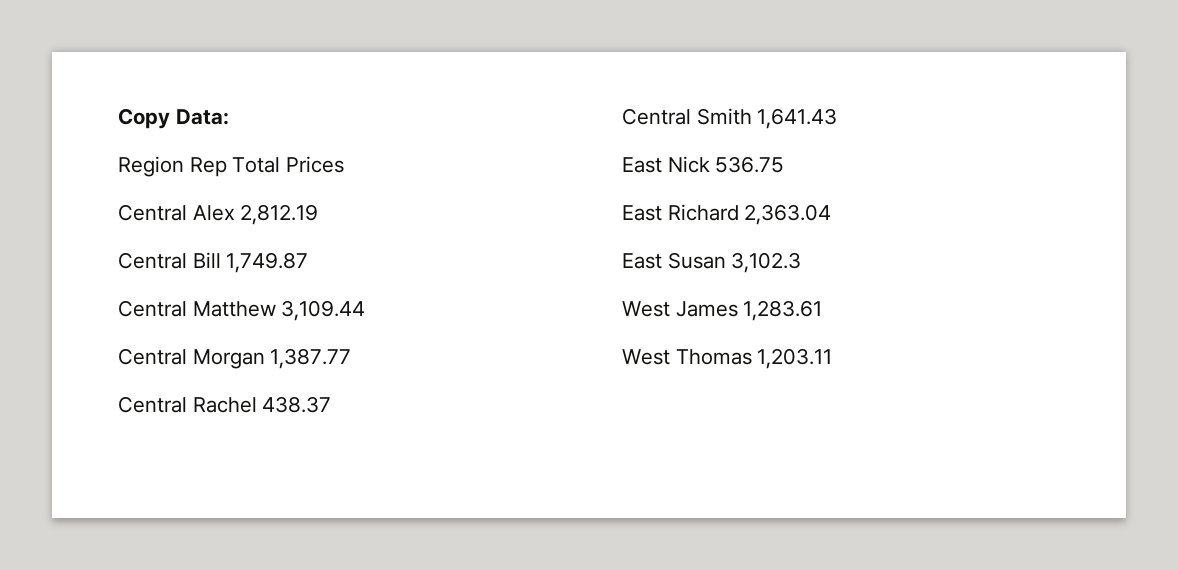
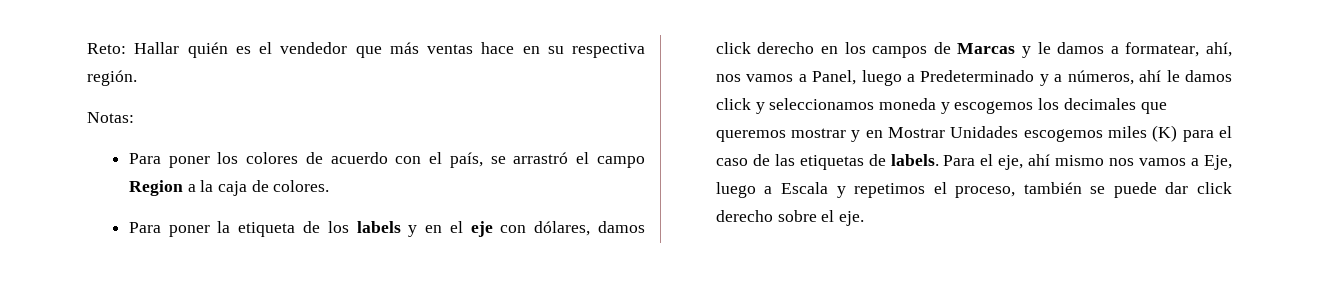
[118,108,229,129] [118,156,345,177] [118,204,319,225] [118,252,309,273] [118,300,366,321] [118,348,352,369] [118,396,332,413] [622,108,838,129] [622,156,785,173] [622,204,832,225] [622,252,802,273] [622,300,823,321] [622,348,833,369] Copy Data: // Region Rep Total Prices // Central Alex 2,812.19 // Central Bill 1,749.87 // Central Matthew 3,109.44 // Central Morgan 1,387.77 // Central Rachel 438.37 // Central Smith 1,641.43 // East Nick 536.75 // East Richard 2,363.04 // East Susan 3,102.3 // West James 1,283.61 // West Thomas 1,203.11 -> [87,42,645,58] [87,70,137,86] [87,112,134,123] [128,152,645,168] [128,180,330,196] [128,221,645,237] [715,42,1232,58] [715,70,1232,86] [715,98,1167,114] [715,125,1232,142] [715,154,1233,170] [715,182,1232,198] [715,210,865,226] Reto: Hallar quién es el vendedor que más ventas hace en su respectiva región. // Notas: // Para poner los colores de acuerdo con el país, se arrastró el campo Region a la caja de colores. // Para poner la etiqueta de los labels y en el eje con dólares, damos click derecho en los campos de Marcas y le damos a formatear, ahí, nos vamos a Panel, luego a Predeterminado y a números, ahí le damos click y seleccionamos moneda y escogemos los decimales que queremos mostrar y en Mostrar Unidades escogemos miles (K) para el caso de las etiquetas de labels. Para el eje, ahí mismo nos vamos a Eje, luego a Escala y repetimos el proceso, también se puede dar click derecho sobre el eje.

